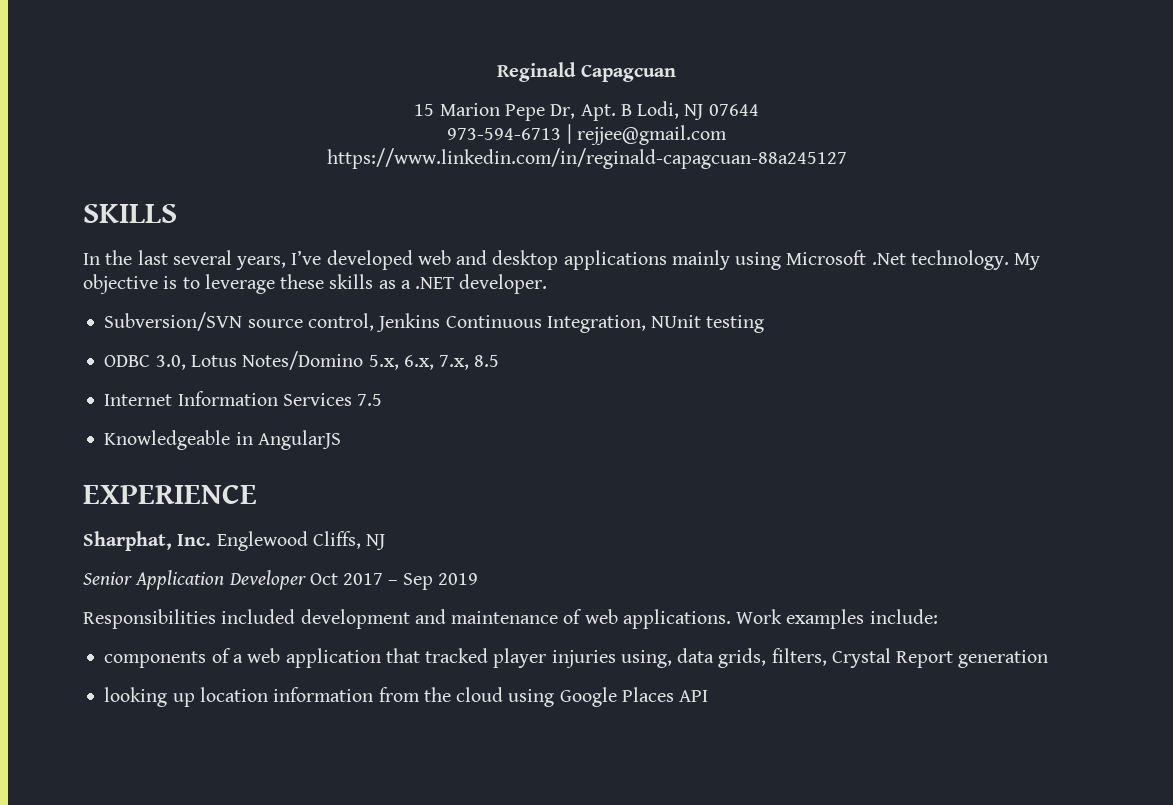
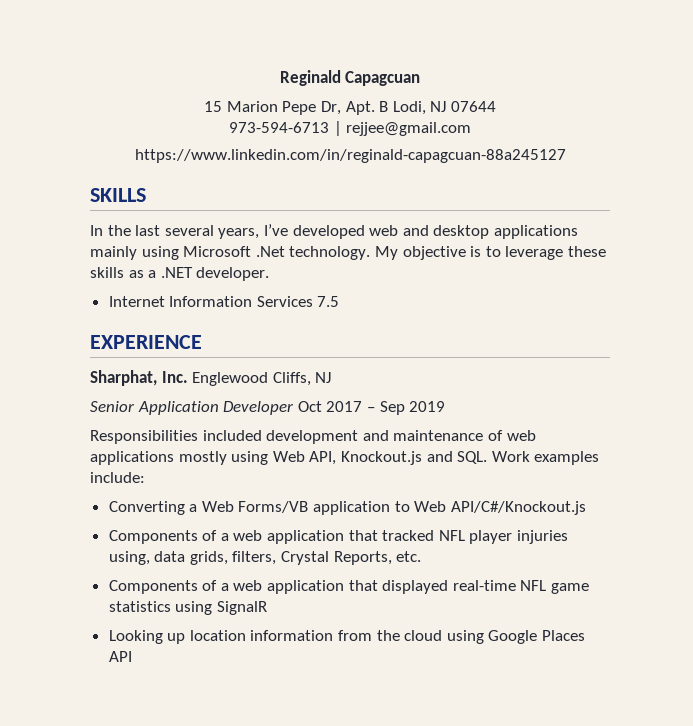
[104,312,765,333] [104,351,500,370] // Subversion/SVN source control, Jenkins Continuous Integration, NUnit testing // ODBC 3.0, Lotus Notes/Domino 5.x, 6.x, 7.x, 8.5 -> (270, 274) none
[104,430,341,450] // Knowledgeable in AngularJS -> (340, 301) none
[622,609,938,629] [104,651,207,668] applications. Work examples include: // components -> [90,451,600,465] [90,472,145,483] [108,501,586,515] [108,530,198,544] applications mostly using Web API, Knockout.js and SQL. Work examples include: // Converting a Web Forms/VB application to Web API/C#/Knockout.js // Components
(489, 655) none -> [438,530,465,541] NFL
[896,650,1049,668] [104,687,168,707] Report generation // looking -> [333,551,422,565] [108,580,590,594] [108,601,267,615] [108,630,163,644] Reports, etc. // Components of a web application that displayed real-time NFL game statistics using SignalR // Looking

